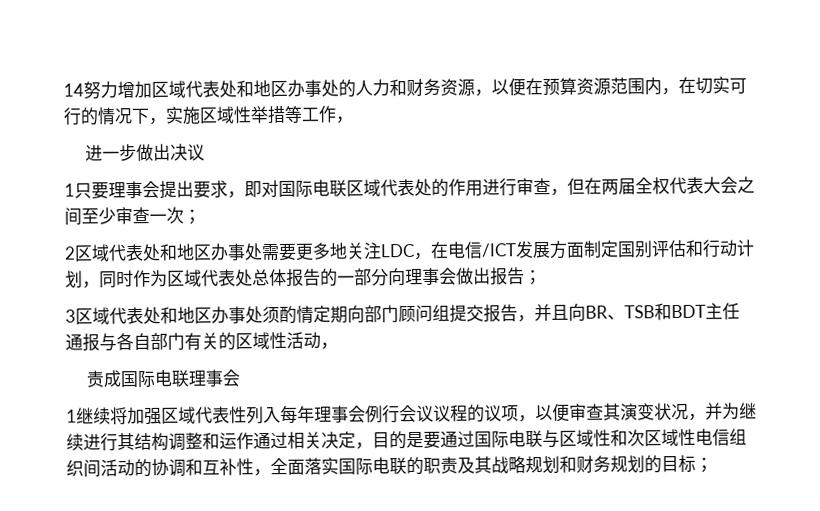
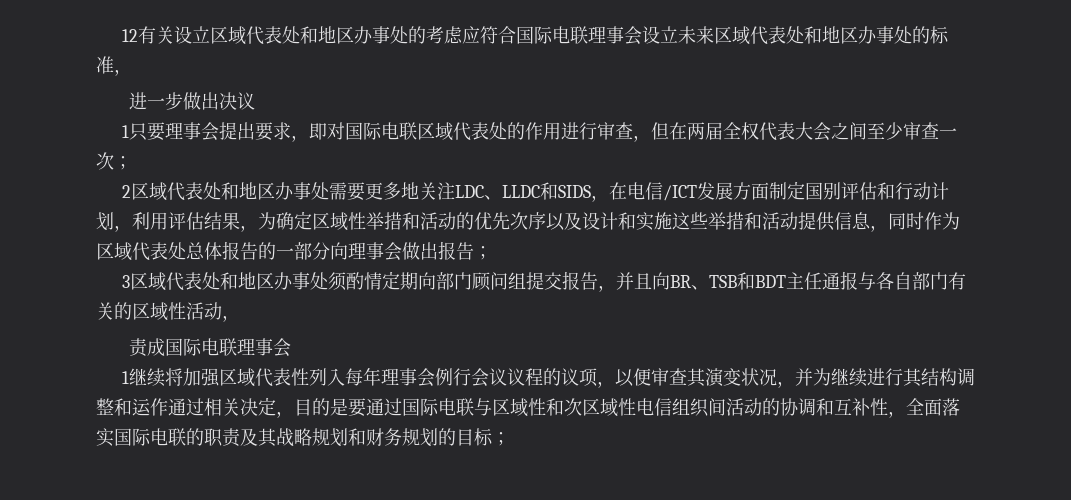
[63,76,747,100] [63,105,337,126] 14努力增加区域代表处和地区办事处的人力和财务资源，以便在预算资源范围内，在切实可行的情况下，实施区域性举措等工作 -> [121,26,949,45] [96,56,114,74] 12有关设立区域代表处和地区办事处的考虑应符合国际电联理事会设立未来区域代表处和地区办事处的标准
(415, 250) none -> [483,182,591,200] 、LLDC和SIDS
(100, 285) none -> [132,211,888,232] 利用评估结果，为确定区域性举措和活动的优先次序以及设计和实施这些举措和活动提供信息，

